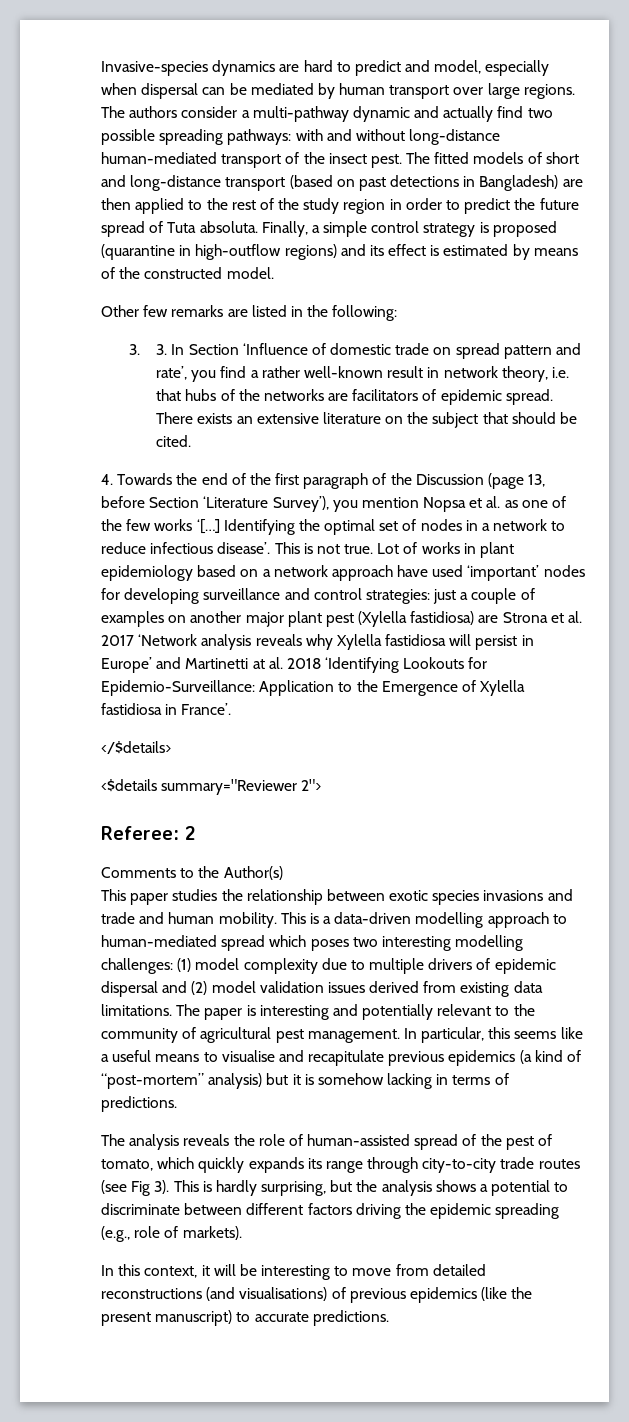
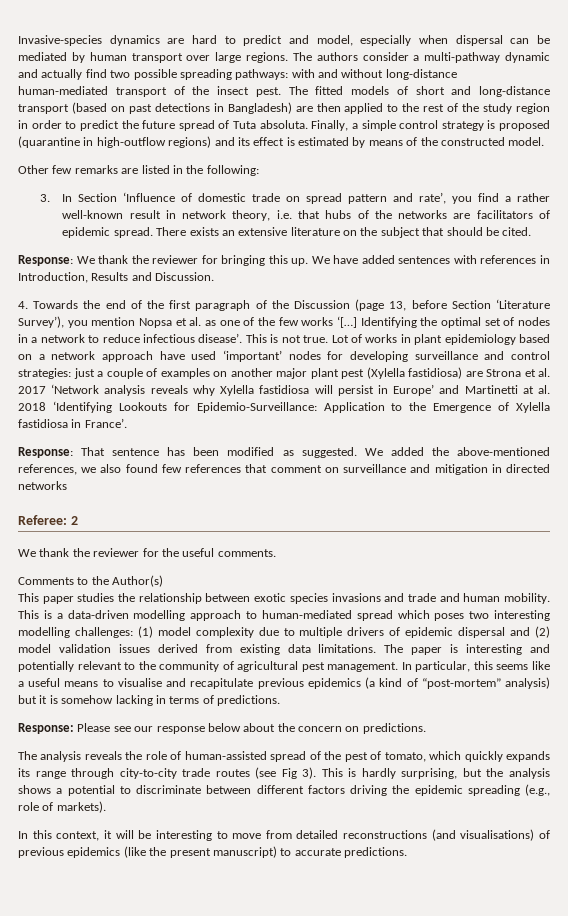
[156,344,168,355] 3. -> (51, 198) none
(192, 441) none -> [18,255,551,266] [18,272,215,283] // Response: We thank the reviewer for bringing this up. We have added sentences with references in Introduction, Results and Discussion.
[101,741,171,754] [101,779,322,795] [101,826,196,840] </$details> // <$details summary="Reviewer 2"> // Referee: 2 -> [18,447,550,458] [18,464,550,475] [18,481,67,490] [18,515,78,525] [18,548,276,557] Response: That sentence has been modified as suggested. We added the above-mentioned references, we also found few references that comment on surveillance and mitigation in directed networks // Referee: 2 // We thank the reviewer for the useful comments.
(177, 1104) none -> [18,723,426,734] // Response: Please see our response below about the concern on predictions.

